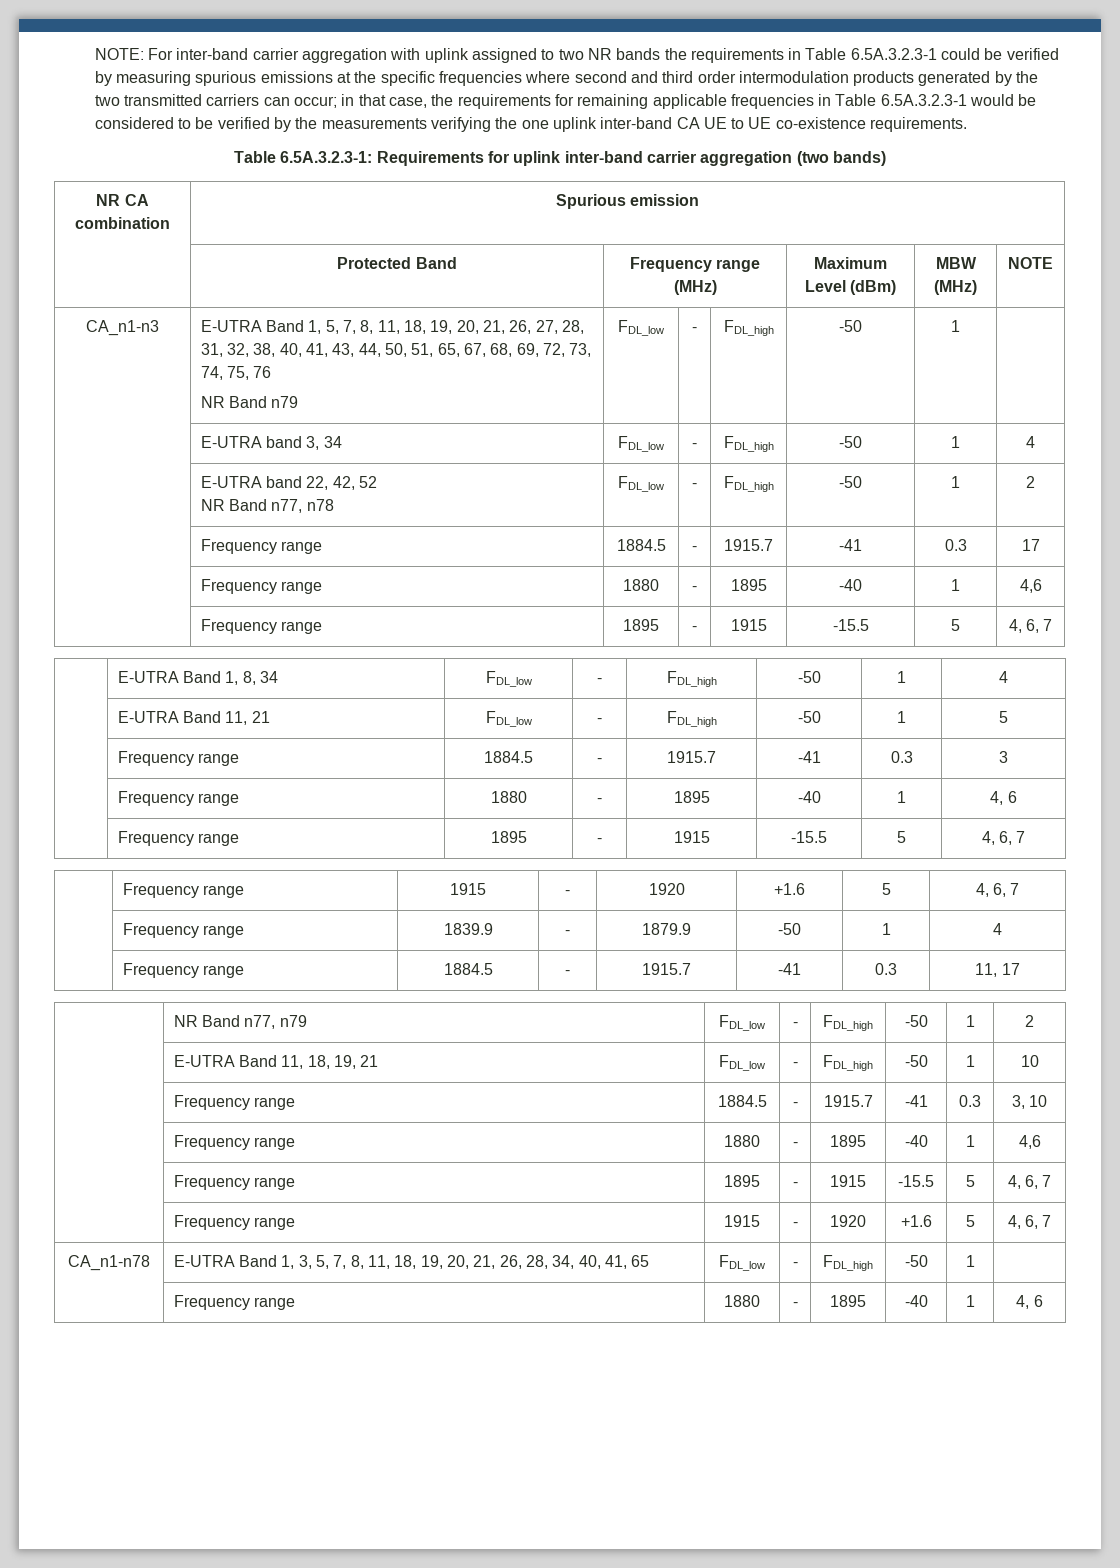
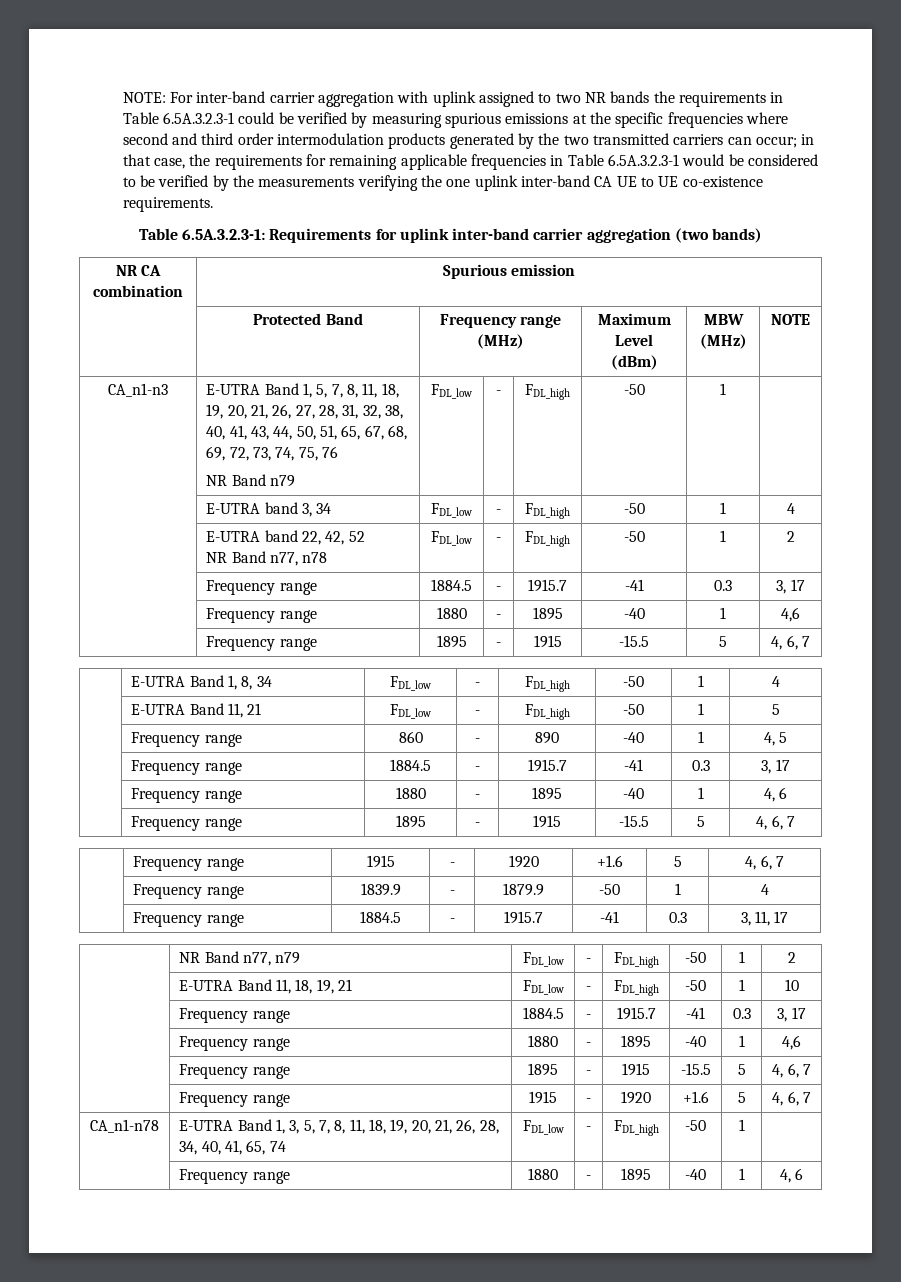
(967, 545) none -> [776,580,787,594] 3,
[117,751,240,766] [484,751,533,763] [597,758,602,763] [667,751,716,763] [797,751,821,763] [890,751,913,763] [999,751,1008,763] // | Frequency range | 1884.5 | - | 1915.7 | -41 | 0.3 | 3 -> [131,732,242,747] [398,731,423,743] [475,738,480,743] [535,732,559,744] [623,732,644,743] [697,731,704,743] [763,732,788,746] [131,760,242,775] [390,759,431,771] [475,766,480,771] [527,759,567,772] [624,759,643,771] [691,760,710,771] [761,759,790,774] // | Frequency range | 860 | - | 890 | -40 | 1 | 4, 5 // | Frequency range | 1884.5 | - | 1915.7 | -41 | 0.3 | 3, 17
(897, 969) none -> [740,912,751,926] 3,
[1029,1095,1048,1107] 10 -> [791,1007,806,1019] 17
[631,1255,650,1267] 65 -> [246,1140,286,1155] 65, 74

